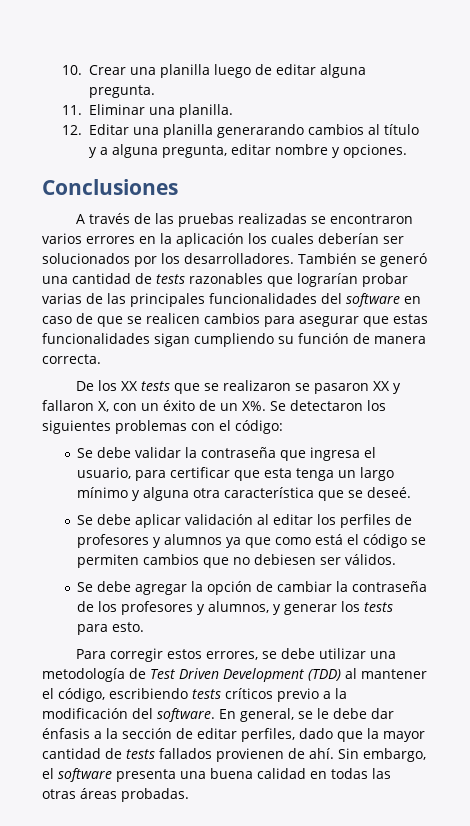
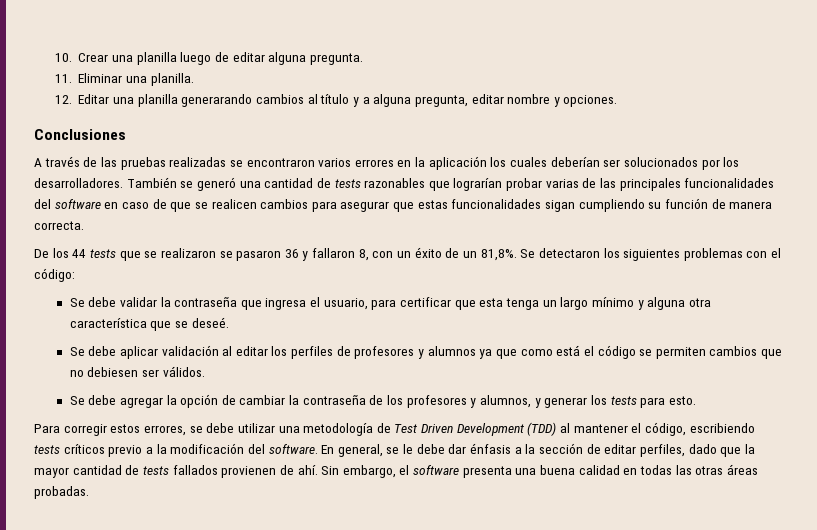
[120,381,138,391] XX -> [72,249,87,258] 44
[372,381,390,391] XX -> [284,249,299,258] 36
[98,401,109,412] X, -> [358,249,369,261] 8,
[242,401,266,411] X%. -> [480,249,517,261] 81,8%.

